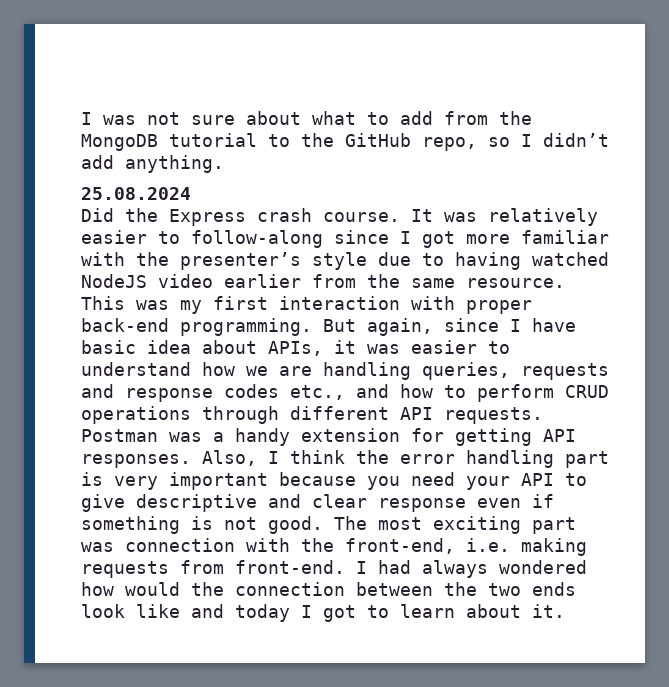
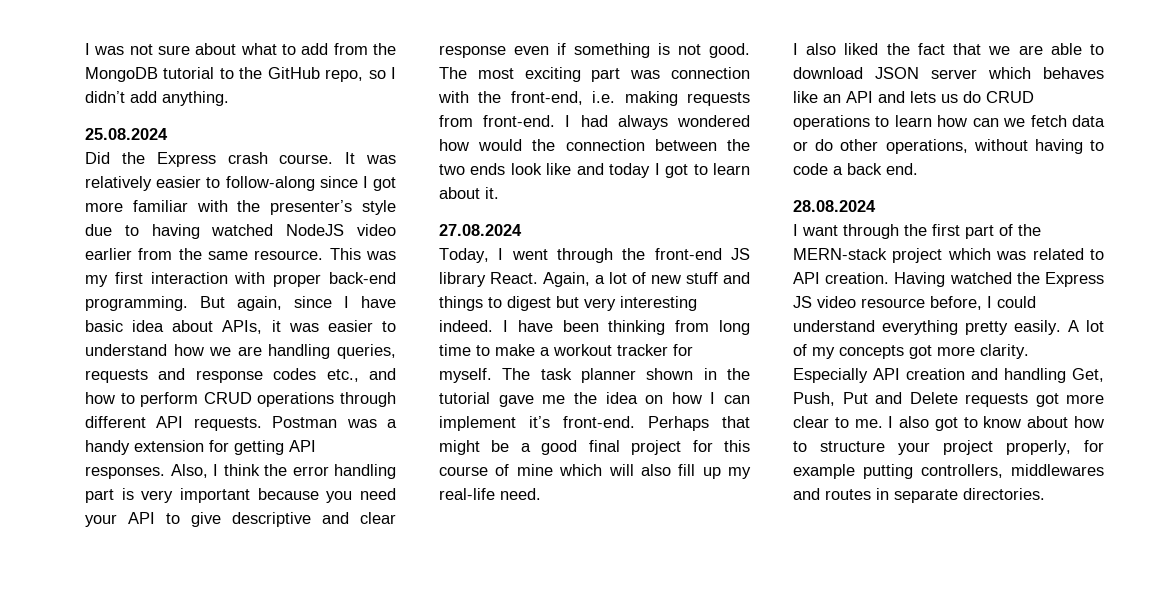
(565, 611) none -> [439,224,522,236] [439,248,750,263] [439,272,750,287] [439,296,697,311] [439,320,750,335] [439,344,693,356] [439,368,750,383] [439,392,750,407] [439,416,750,431] [439,440,750,455] [439,464,751,479] [439,488,541,500] [793,43,1104,55] [793,67,1104,79] [793,91,1034,103] [793,115,1105,130] [793,139,1104,154] [793,163,918,175] [793,200,876,212] [793,224,1041,239] [793,248,1104,263] [793,272,1104,287] [793,296,1036,310] [793,320,1104,335] [793,344,1029,359] [793,368,1104,383] [793,392,1104,407] [793,416,1104,431] [793,440,1104,455] [793,464,1104,479] [793,488,1045,503] // 27.08.2024 // Today, I went through the front-end JS library React. Again, a lot of new stuff and things to digest but very interesting indeed. I have been thinking from long time to make a workout tracker for myself. The task planner shown in the tutorial gave me the idea on how I can implement it’s front-end. Perhaps that might be a good final project for this course of mine which will also fill up my real-life need. // I also liked the fact that we are able to download JSON server which behaves like an API and lets us do CRUD operations to learn how can we fetch data or do other operations, without having to code a back end. // 28.08.2024 // I want through the first part of the MERN-stack project which was related to API creation. Having watched the Express JS video resource before, I could understand everything pretty easily. A lot of my concepts got more clarity. Especially API creation and handling Get, Push, Put and Delete requests got more clear to me. I also got to know about how to structure your project properly, for example putting controllers, middlewares and routes in separate directories.

